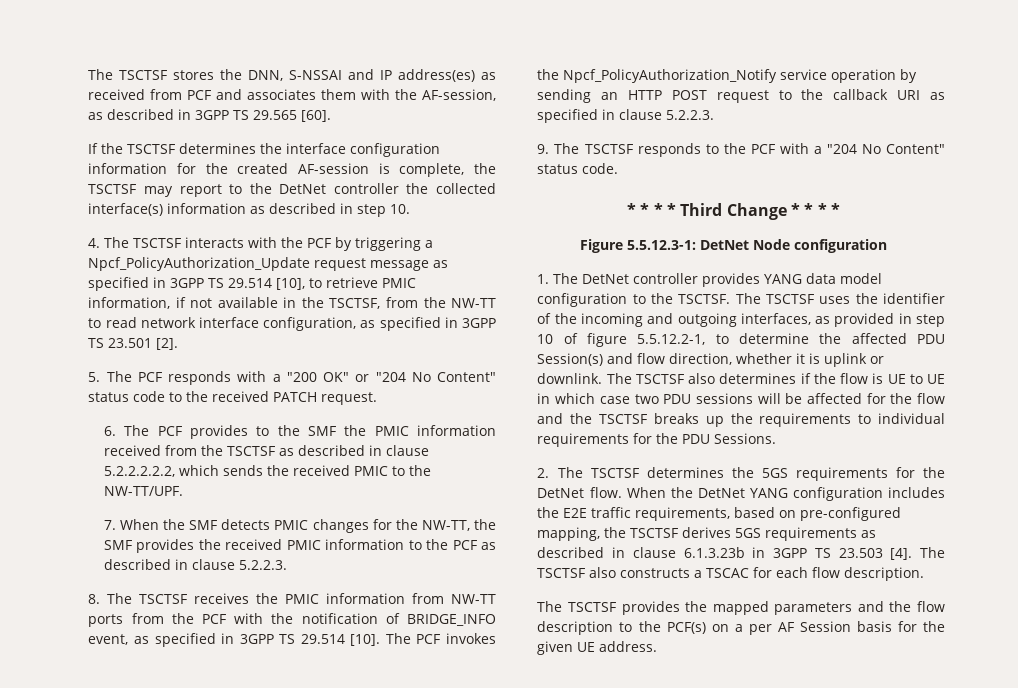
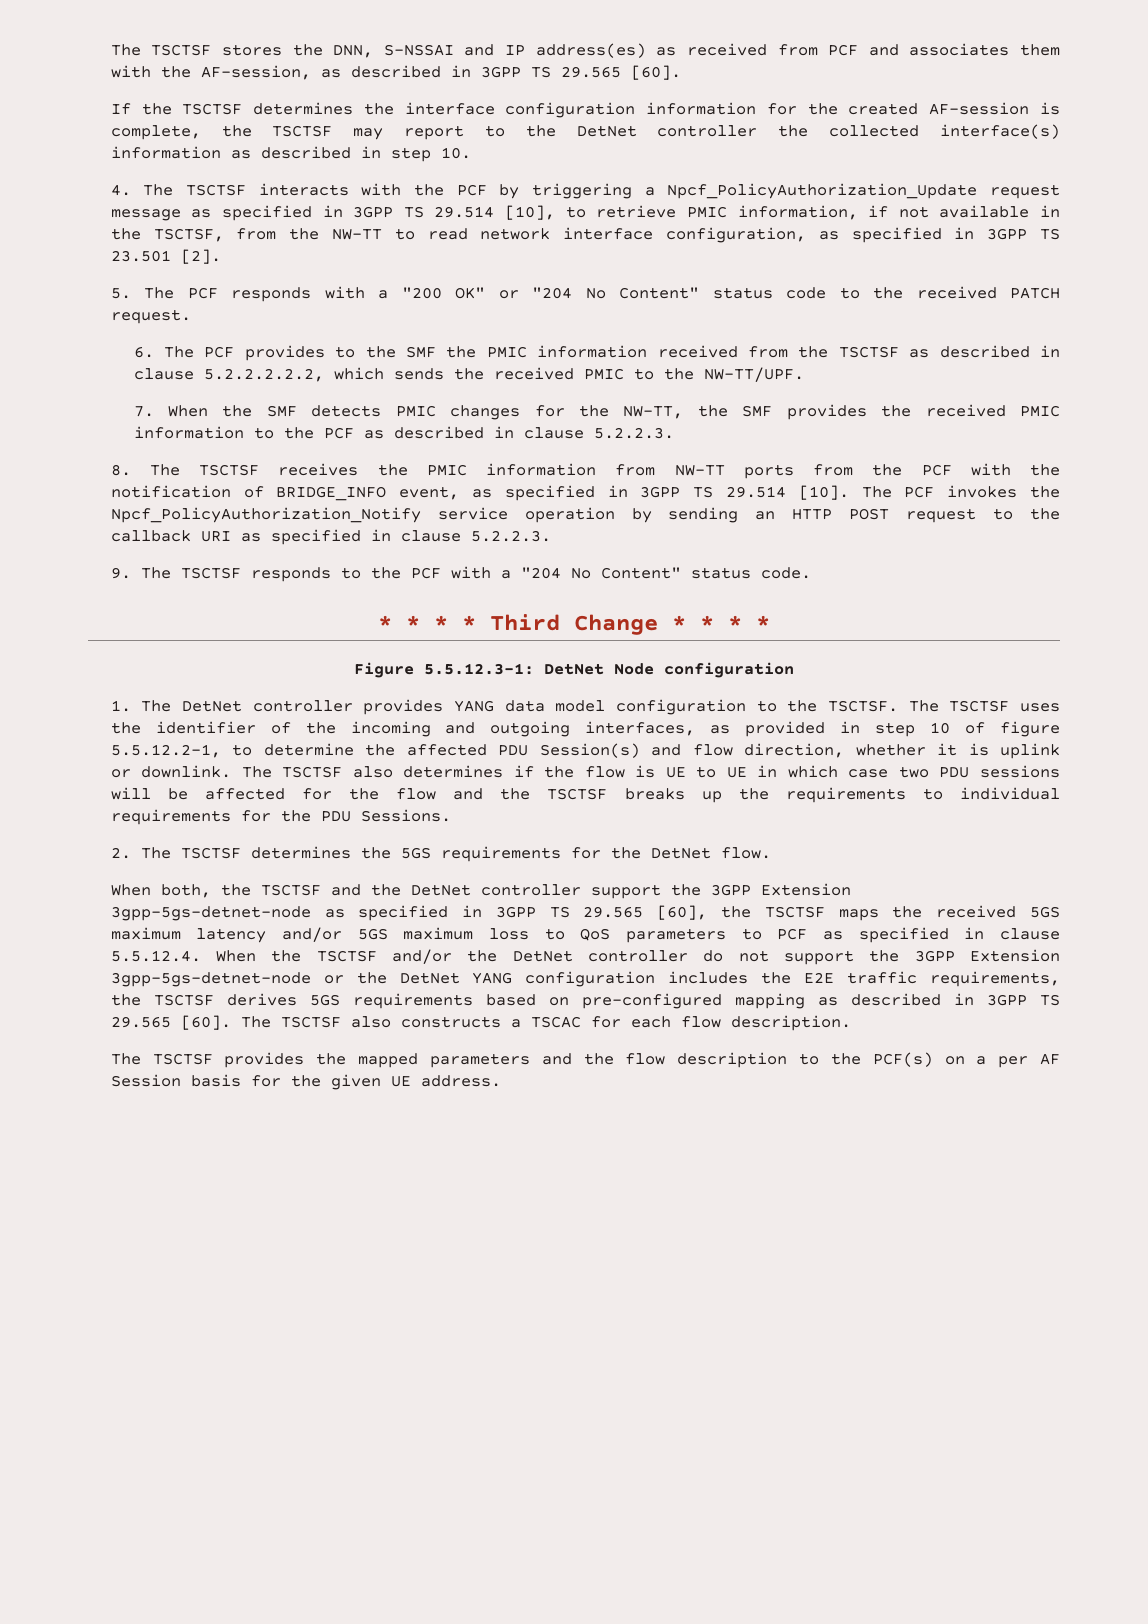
[626,487,666,498] When -> [110,883,851,899] [110,905,1060,921] [110,927,1061,943] [110,949,1060,965] [110,972,344,987] // When both, the TSCTSF and the DetNet controller support the 3GPP Extension 3gpp-5gs-detnet-node as specified in 3GPP TS 29.565 [60], the TSCTSF maps the received 5GS maximum latency and/or 5GS maximum loss to QoS parameters to PCF as specified in clause 5.5.12.4. When the TSCTSF and/or the DetNet controller do not support the 3GPP Extension 3gpp-5gs-detnet-node or
[734,507,902,521] [537,527,601,541] based on pre-configured mapping, -> (1060, 979) none
[861,530,877,538] [537,547,913,560] as described in clause 6.1.3.23b in 3GPP TS 23.503 [4]. -> [485,993,1061,1009] [110,1015,231,1030] based on pre-configured mapping as described in 3GPP TS 29.565 [60].

